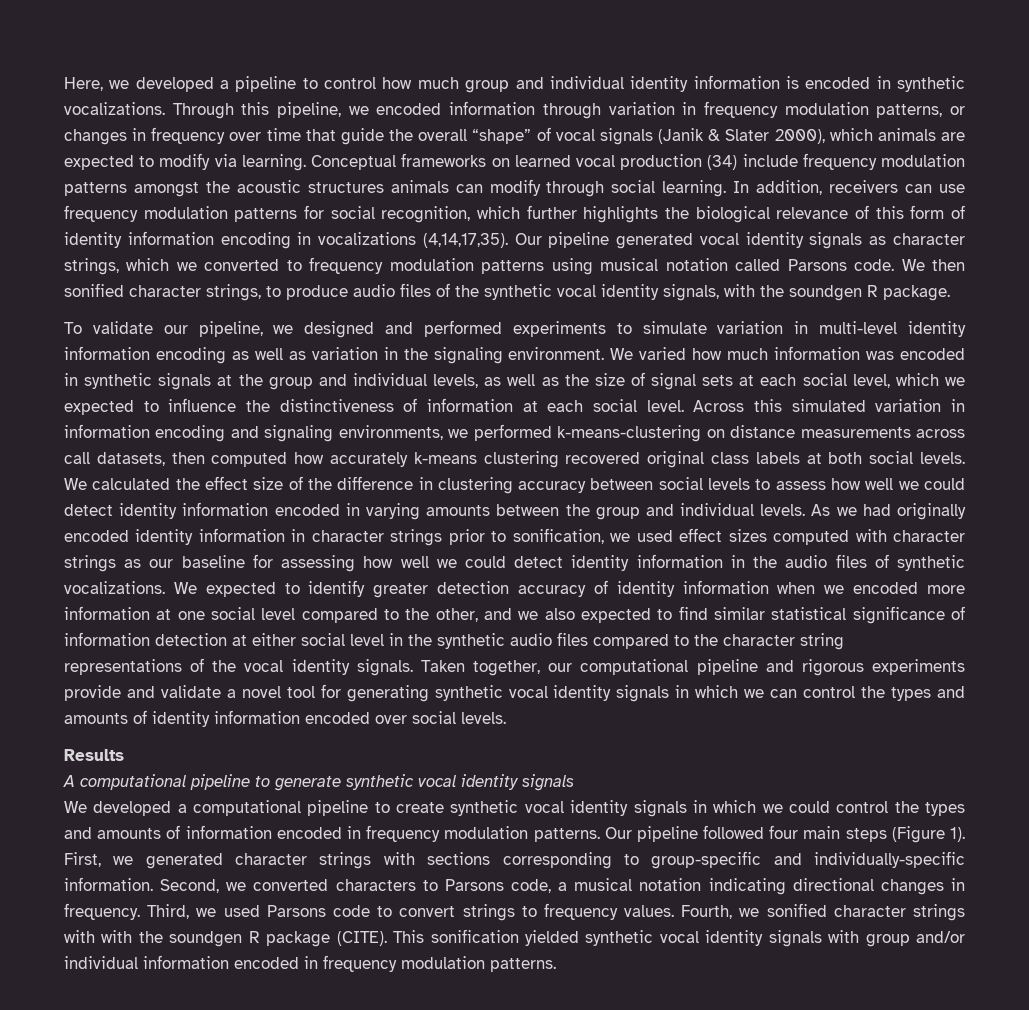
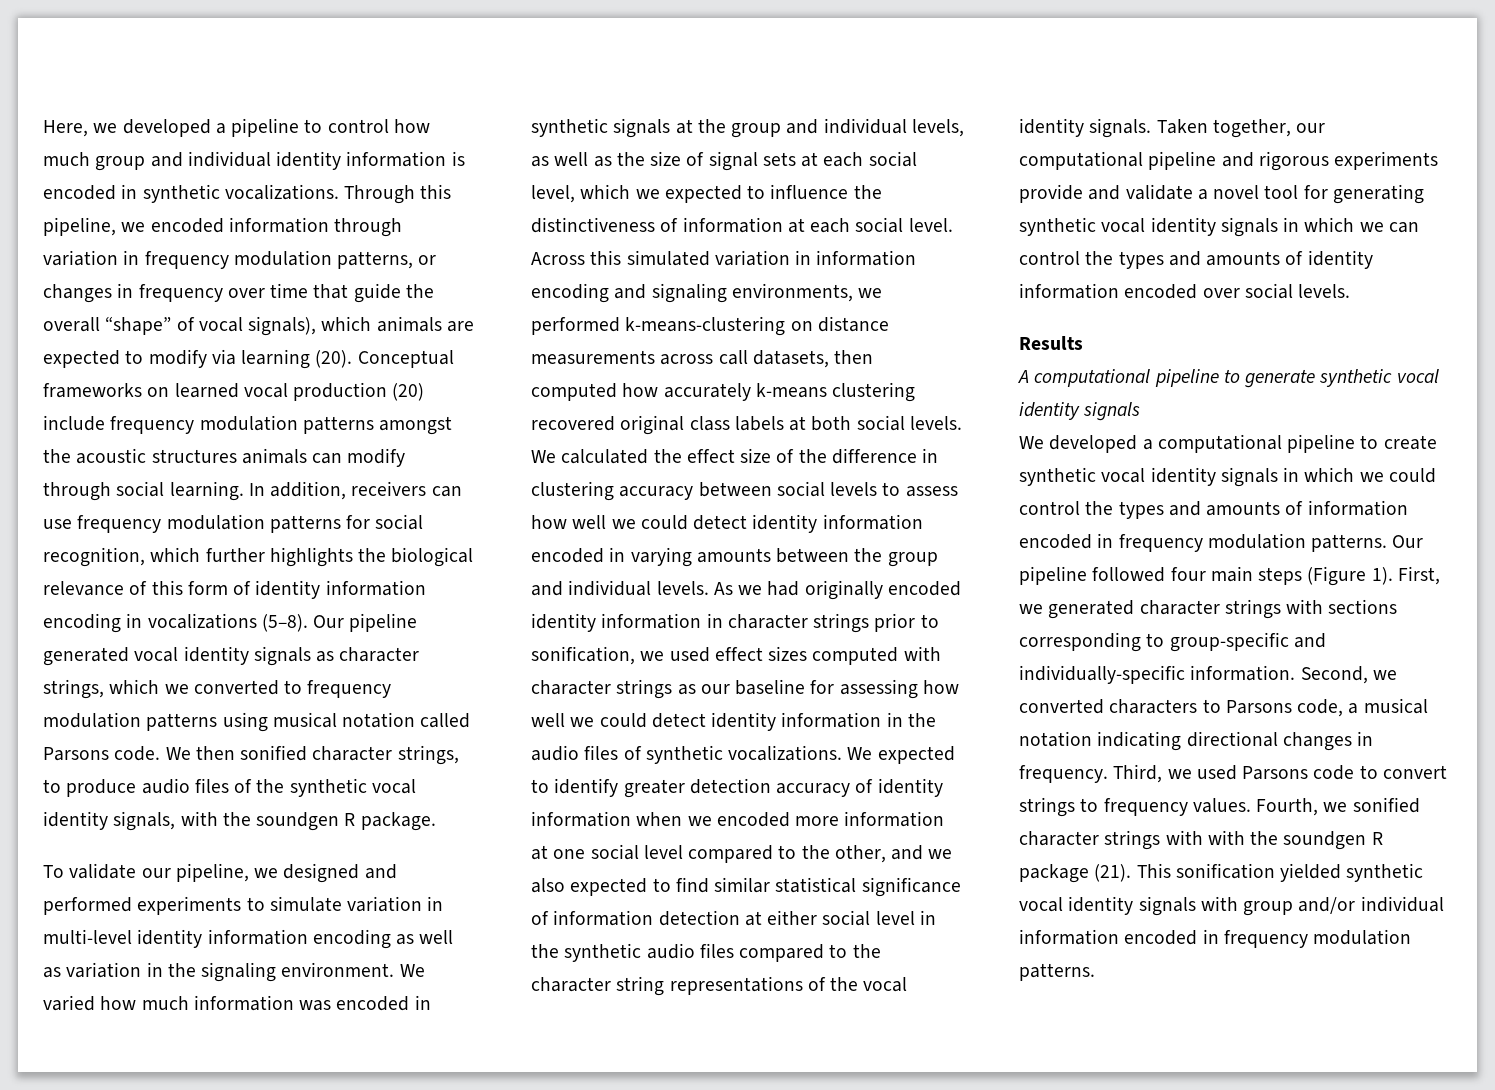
[599,128,825,145] signals (Janik & Slater 2000), -> [248,316,317,336] signals),
[241,154,306,171] learning. -> [241,349,353,369] learning (20).
[707,155,738,170] (34) -> [392,383,425,401] (20)
[422,233,508,248] (4,14,17,35). -> [261,614,308,632] (5–8).
[336,931,387,946] (CITE). -> [1094,864,1132,882] (21).

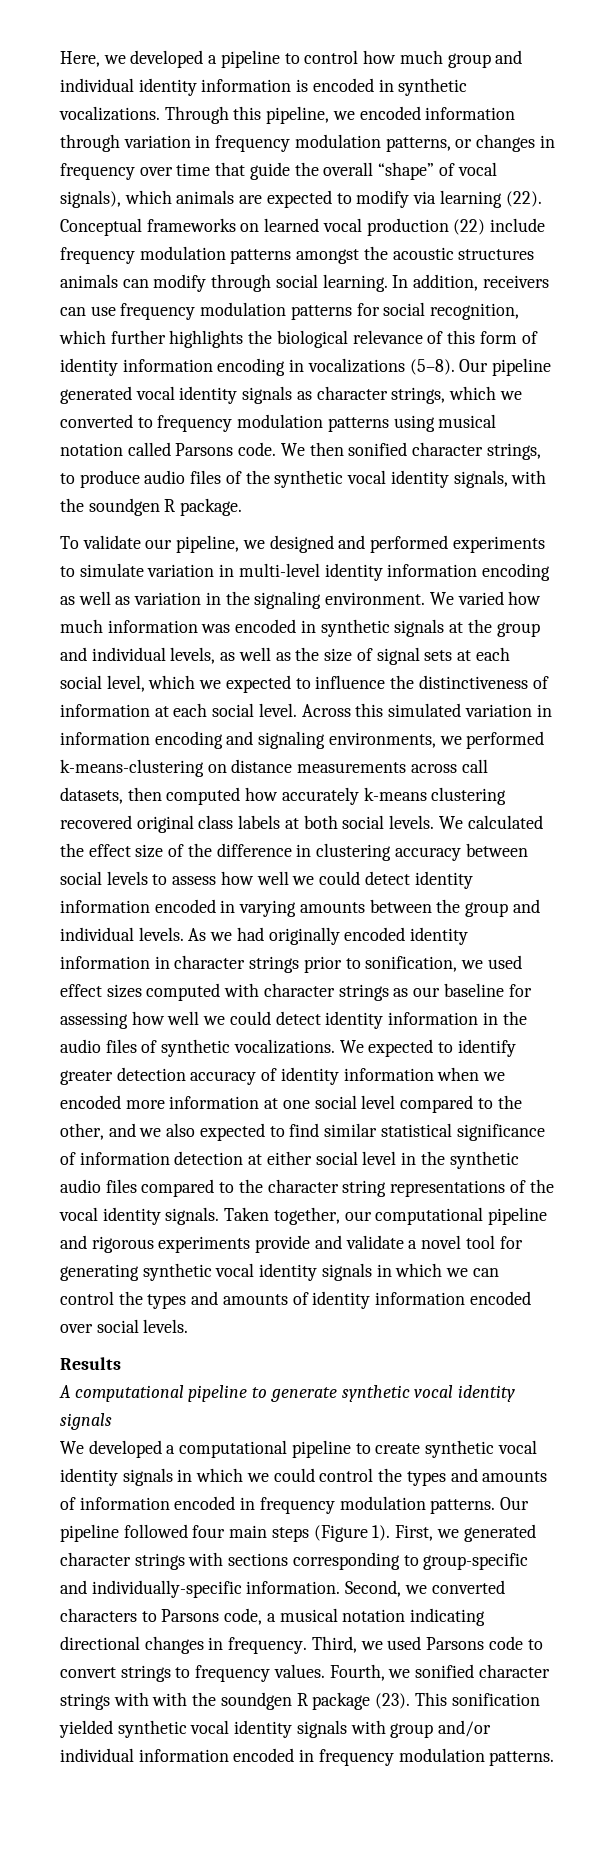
[315,350,353,368] (20). -> [505,191,542,207] (22).
[392,383,425,401] (20) -> [453,219,486,235] (22)
[1094,864,1132,882] (21). -> [375,1693,411,1709] (23).

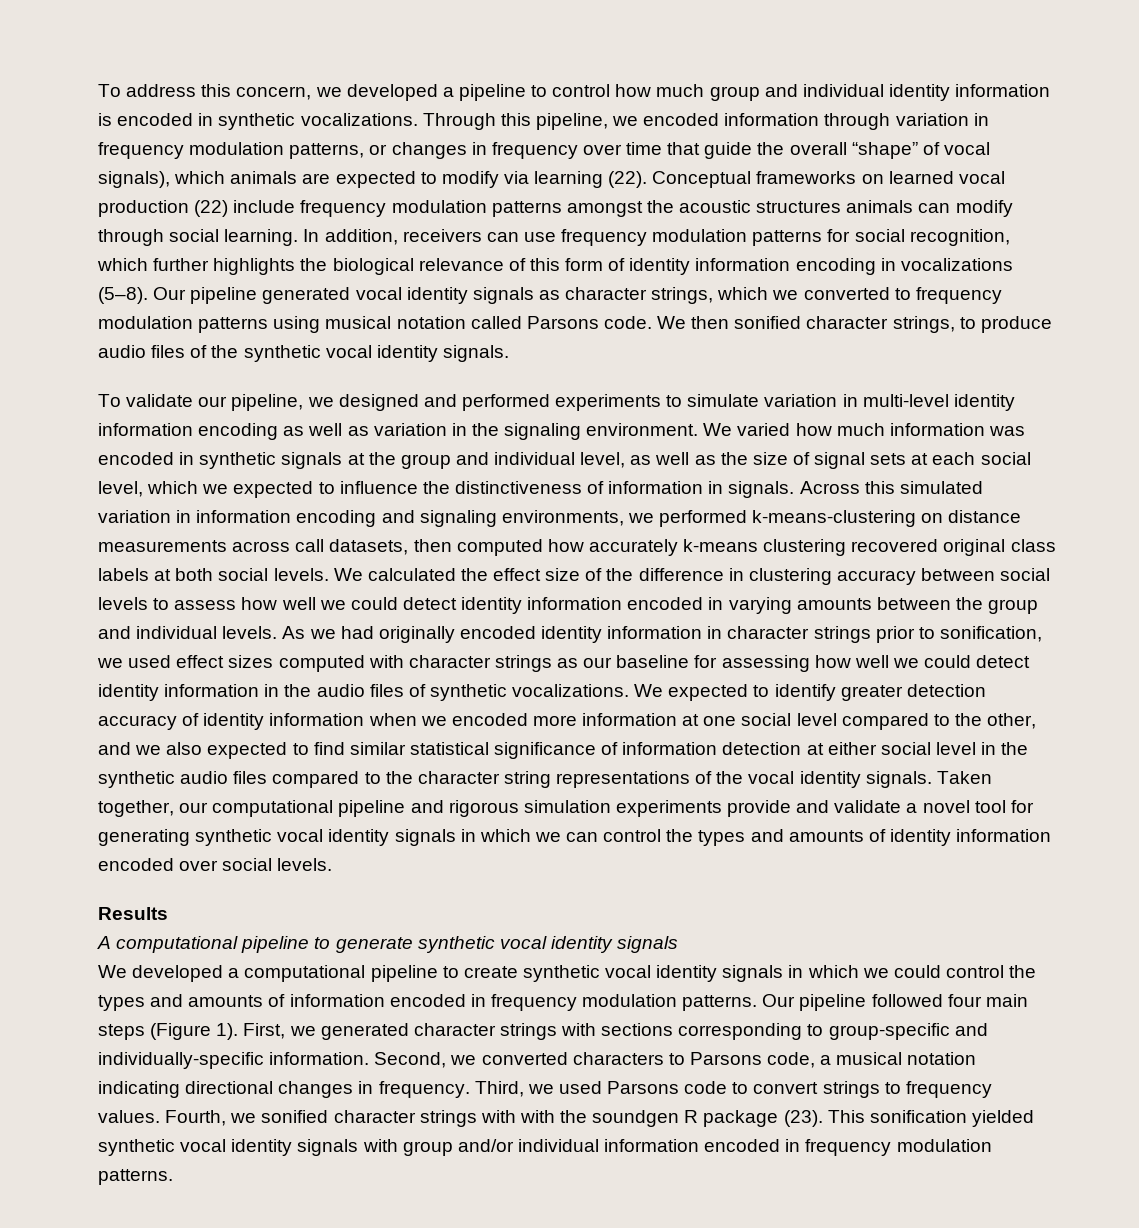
[60,51,100,67] Here, -> [98,84,312,100] To address this concern,
[453,470,547,488] [60,498,243,516] signals, with the soundgen R package. -> [442,345,509,362] signals.
[170,647,216,664] levels, -> [580,452,626,468] level,
[154,703,297,717] at each social level. -> [708,481,795,498] in signals.
(154, 1244) none -> [523,800,611,813] simulation

